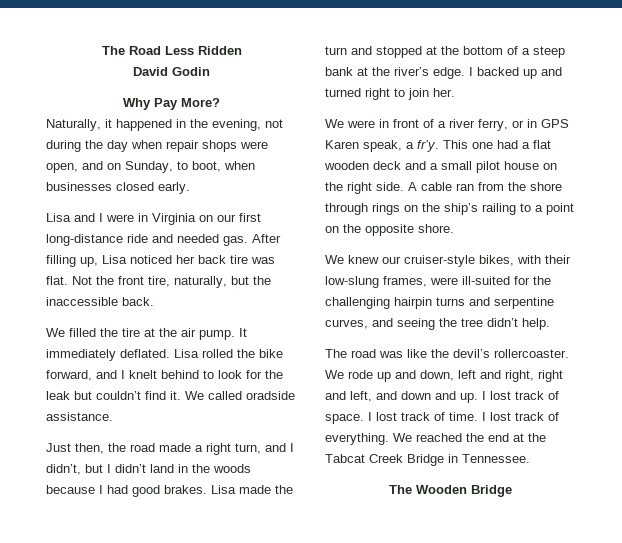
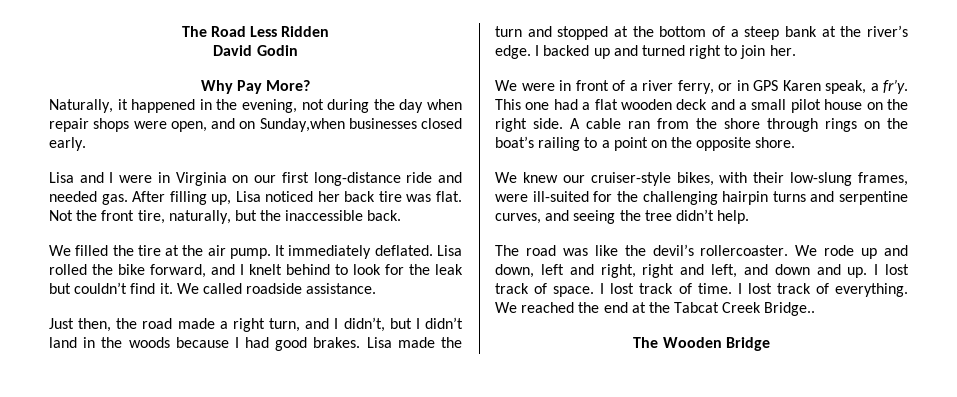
[125,161,255,173] Sunday, to boot, when -> [259,118,345,132] Sunday,when
[246,391,295,400] oradside -> [246,283,303,294] roadside
[444,203,478,215] ship’s -> [495,136,534,148] boat’s
[407,454,530,466] Bridge in Tennessee. -> [764,302,816,316] Bridge..

